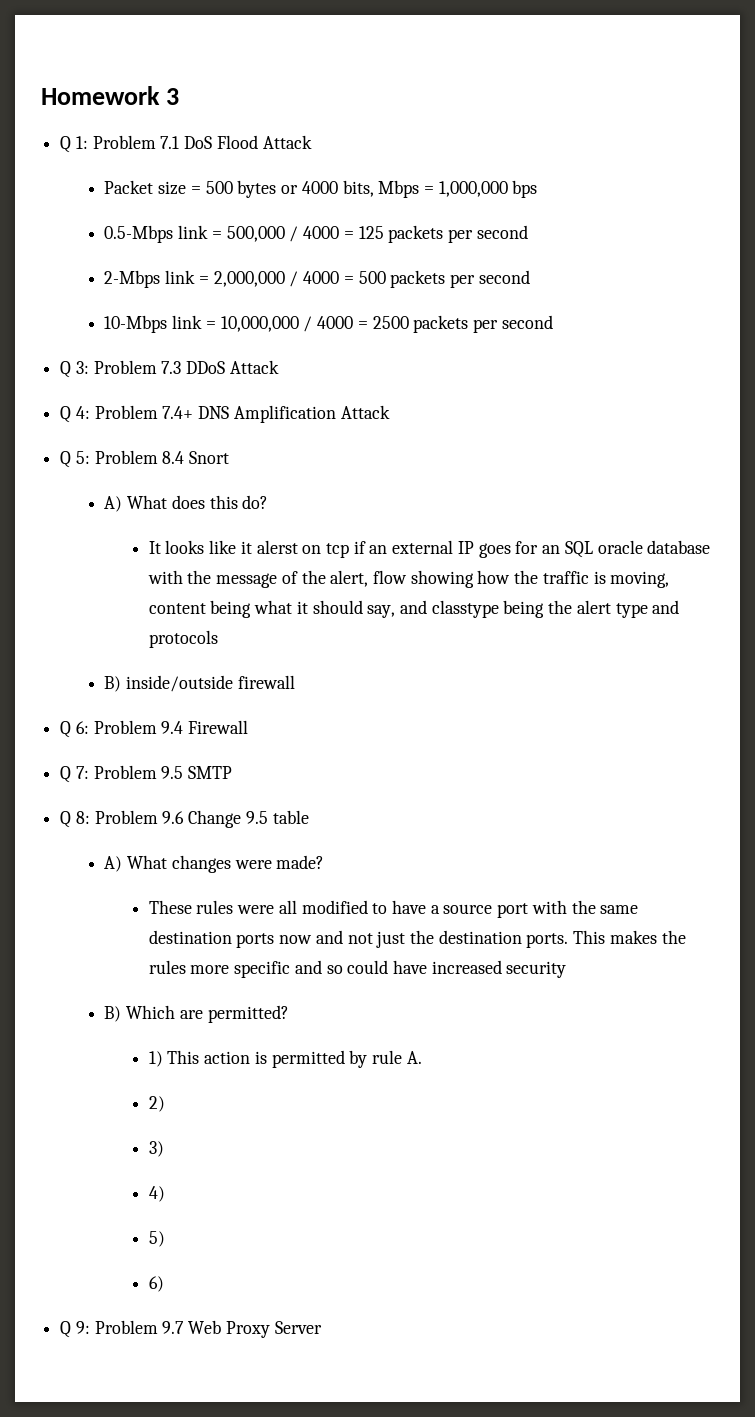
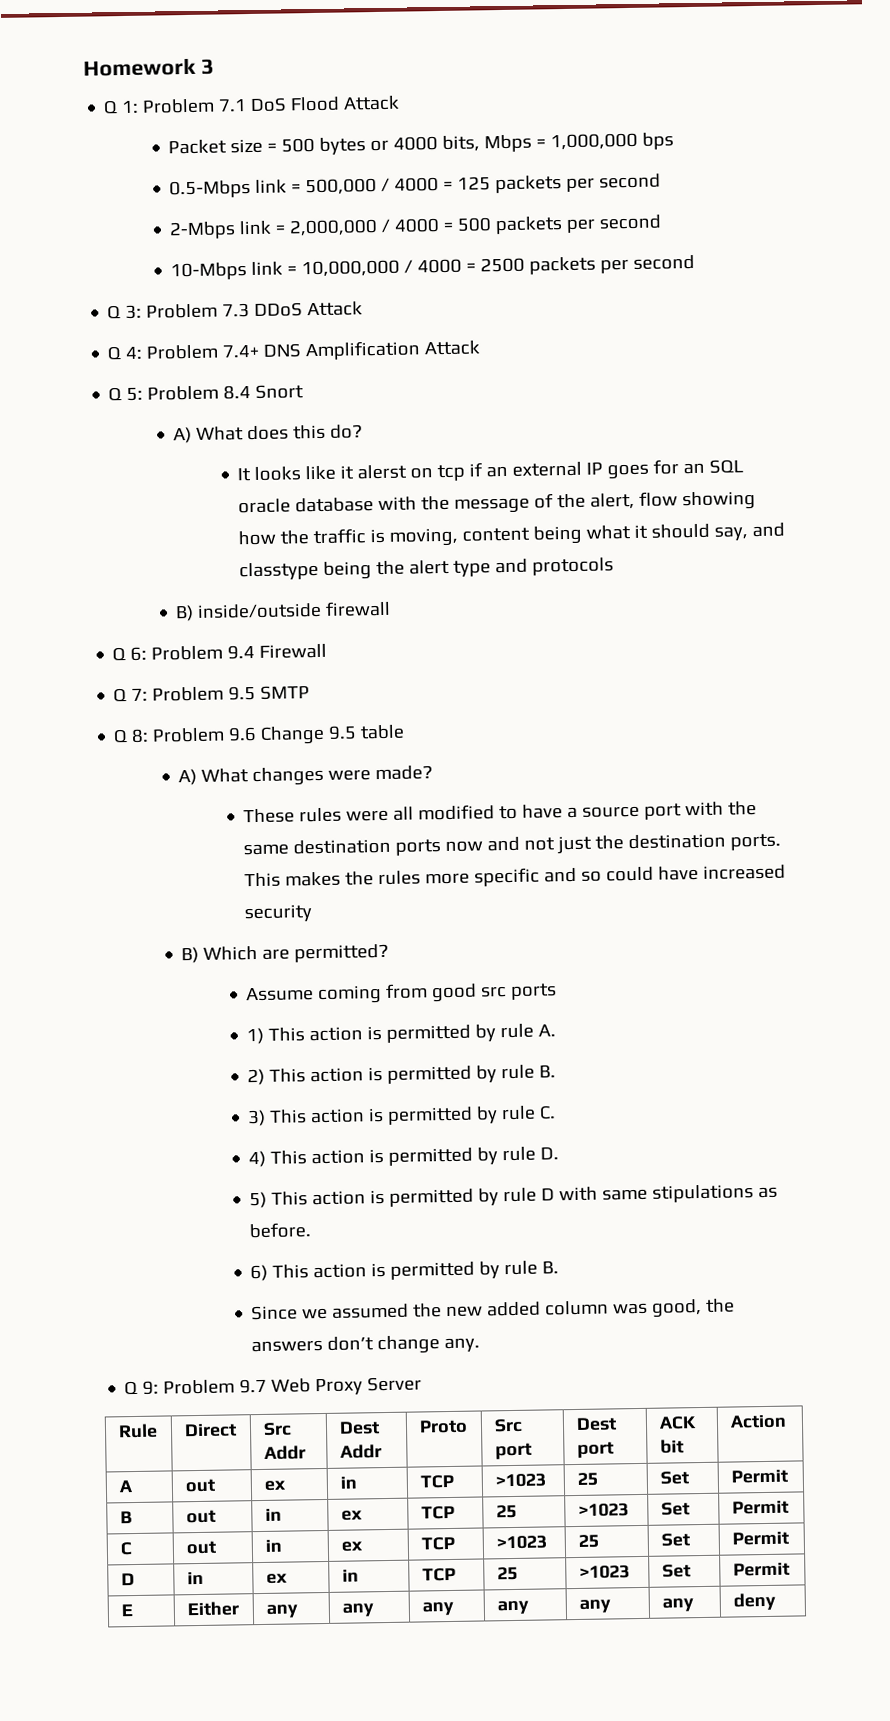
(289, 1014) none -> [246,983,558,1005] // Assume coming from good src ports
[148,1141,164,1157] [148,1186,165,1202] [148,1231,165,1247] [148,1276,164,1292] // 3) // 4) // 5) // 6) -> [269,1064,557,1084] [247,1105,557,1127] [248,1146,560,1168] [249,1184,779,1209] [249,1222,312,1239] [250,1260,560,1282] [251,1298,736,1321] [251,1335,481,1355] This action is permitted by rule B. // 3) This action is permitted by rule C. // 4) This action is permitted by rule D. // 5) This action is permitted by rule D with same stipulations as before. // 6) This action is permitted by rule B. // Since we assumed the new added column was good, the answers don’t change any.
(322, 1327) none -> [117,1423,158,1439] [183,1423,237,1438] [262,1422,292,1436] [263,1445,306,1460] [338,1421,380,1435] [339,1444,382,1459] [418,1419,468,1434] [493,1418,523,1433] [494,1442,532,1460] [575,1417,617,1431] [576,1441,614,1458] [658,1416,697,1430] [659,1439,684,1454] [729,1414,787,1429] [118,1480,132,1493] [184,1478,215,1493] [263,1480,286,1491] [339,1476,357,1489] [419,1474,454,1489] [494,1473,546,1488] [576,1472,598,1486] [659,1471,689,1485] [730,1469,788,1484] [119,1511,132,1524] [185,1509,216,1524] [264,1508,282,1521] [340,1510,363,1521] [420,1505,455,1520] [495,1504,517,1519] [577,1503,629,1517] [660,1502,690,1516] [731,1500,789,1515] [119,1542,132,1556] [185,1540,216,1555] [264,1539,282,1552] [340,1541,363,1552] [420,1536,455,1551] [495,1535,547,1550] [577,1534,599,1548] [660,1533,690,1547] [731,1531,789,1546] [120,1573,135,1586] [186,1571,204,1585] [265,1573,288,1584] [341,1569,359,1582] [421,1567,456,1582] [496,1566,518,1581] [578,1565,630,1579] [661,1564,691,1578] [732,1562,790,1577] [120,1604,133,1617] [186,1601,239,1617] [265,1604,299,1618] [341,1603,374,1617] [421,1601,454,1616] [496,1600,529,1615] [578,1599,611,1613] [661,1598,694,1612] [732,1592,776,1611] // Rule | Direct | Src Addr | Dest Addr | Proto | Src port | Dest port | ACK bit | Action // A | out | ex | in | TCP | >1023 | 25 | Set | Permit // B | out | in | ex | TCP | 25 | >1023 | Set | Permit // C | out | in | ex | TCP | >1023 | 25 | Set | Permit // D | in | ex | in | TCP | 25 | >1023 | Set | Permit // E | Either | any | any | any | any | any | any | deny

